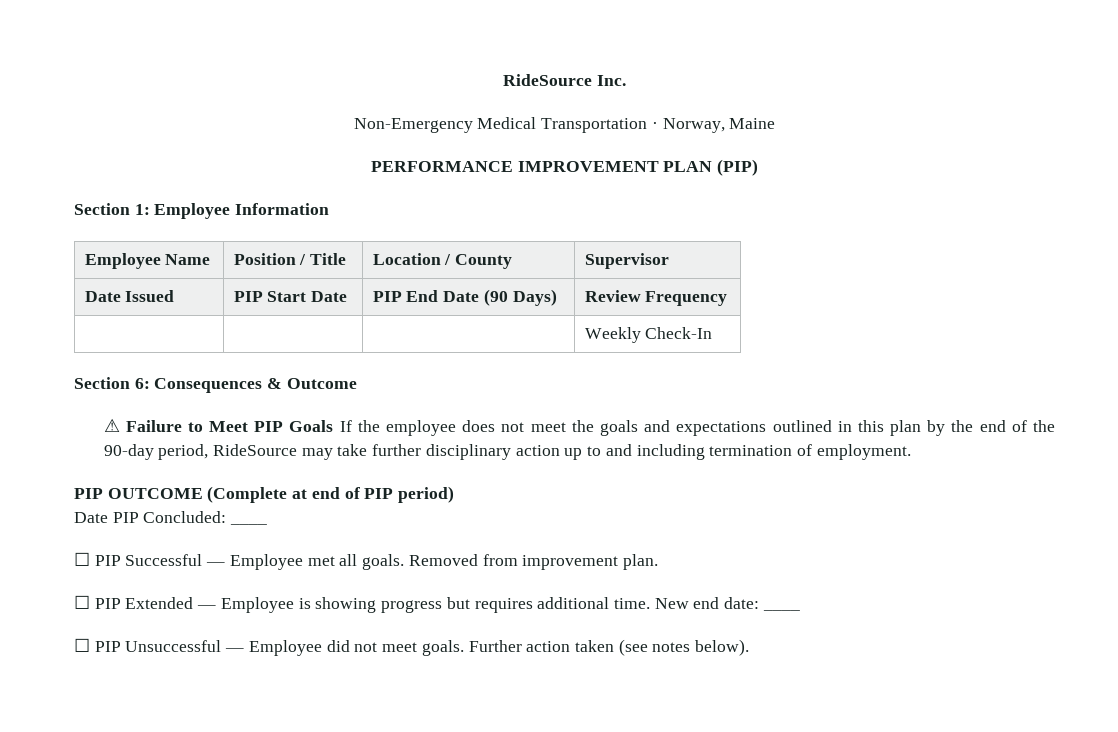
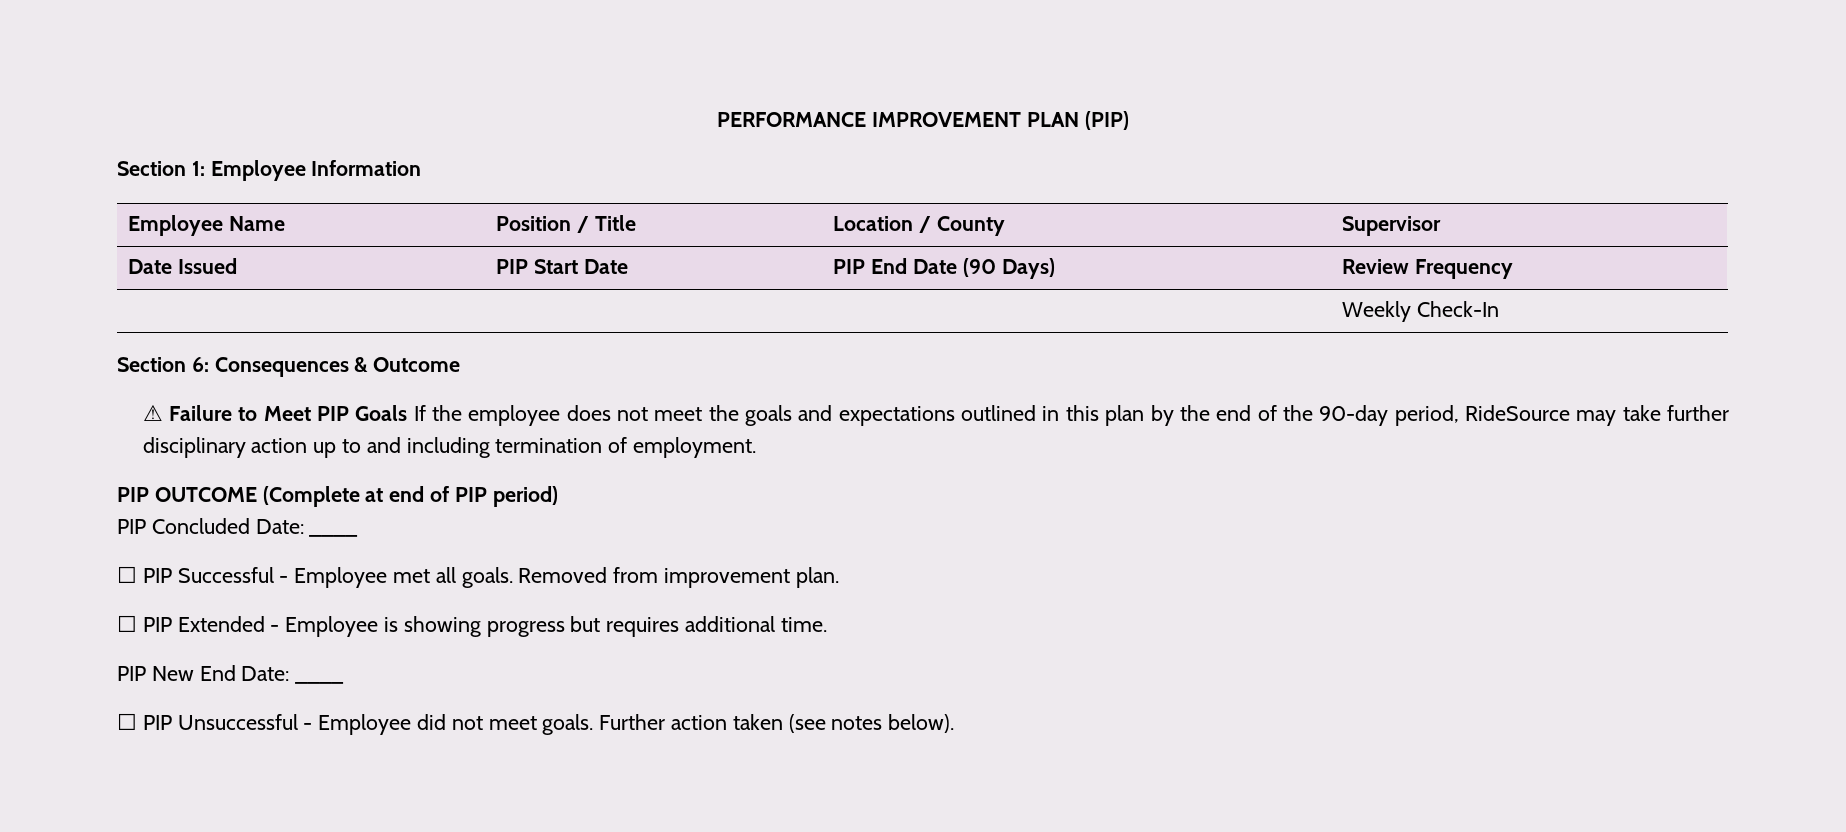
[503,74,626,86] [353,117,776,133] RideSource Inc. // Non-Emergency Medical Transportation · Norway, Maine // -> (717, 119) none
[74,511,227,523] Date PIP Concluded: -> [117,518,304,534] PIP Concluded Date:
[206,562,226,566] — -> [279,576,289,583] -
[197,605,217,609] — -> [270,625,280,632] -
[654,597,760,609] New end date: -> [117,665,290,681] // PIP New End Date:
[225,648,245,652] — -> [303,723,313,730] -

